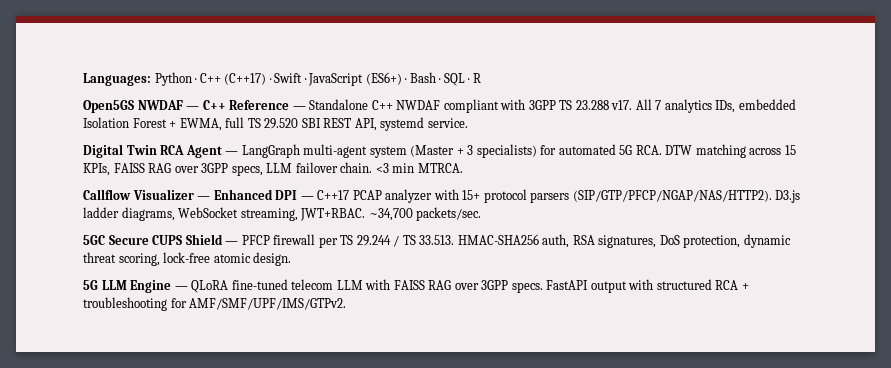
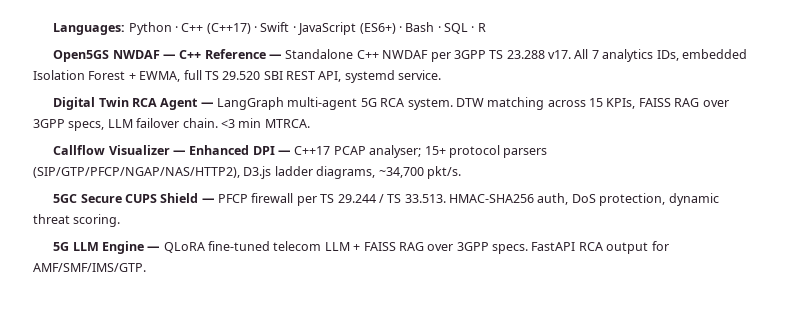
[443,99,526,113] compliant with -> [430,52,451,62] per
[369,144,662,158] system (Master + 3 specialists) for automated 5G RCA. -> [360,98,453,110] 5G RCA system.
[385,189,459,203] analyzer with -> [369,145,422,158] analyser;
[572,190,772,202] (SIP/GTP/PFCP/NGAP/NAS/HTTP2). -> [33,167,240,178] (SIP/GTP/PFCP/NGAP/NAS/HTTP2),
[178,207,482,221] WebSocket streaming, JWT+RBAC. ~34,700 packets/sec. -> [378,166,461,179] ~34,700 pkt/s.
[572,235,657,248] RSA signatures, -> (569, 199) none
[118,252,292,266] scoring, lock-free atomic design. -> [73,214,121,227] scoring.
[365,279,391,290] with -> [353,244,361,251] +
[590,279,749,293] [83,297,347,311] output with structured RCA + troubleshooting for AMF/SMF/UPF/IMS/GTPv2. -> [578,241,669,254] [33,263,146,272] RCA output for AMF/SMF/IMS/GTP.

